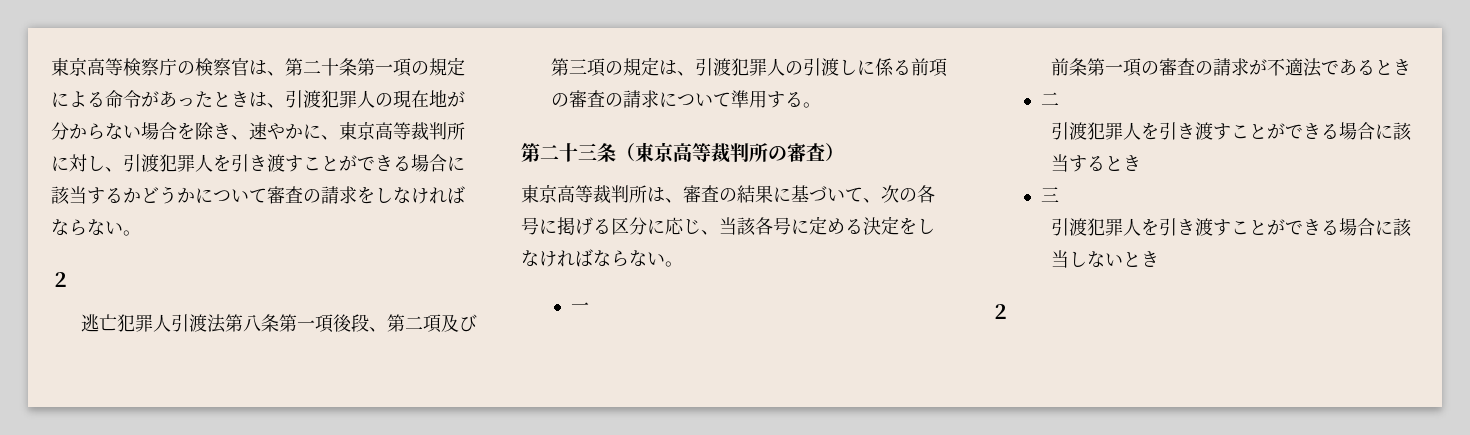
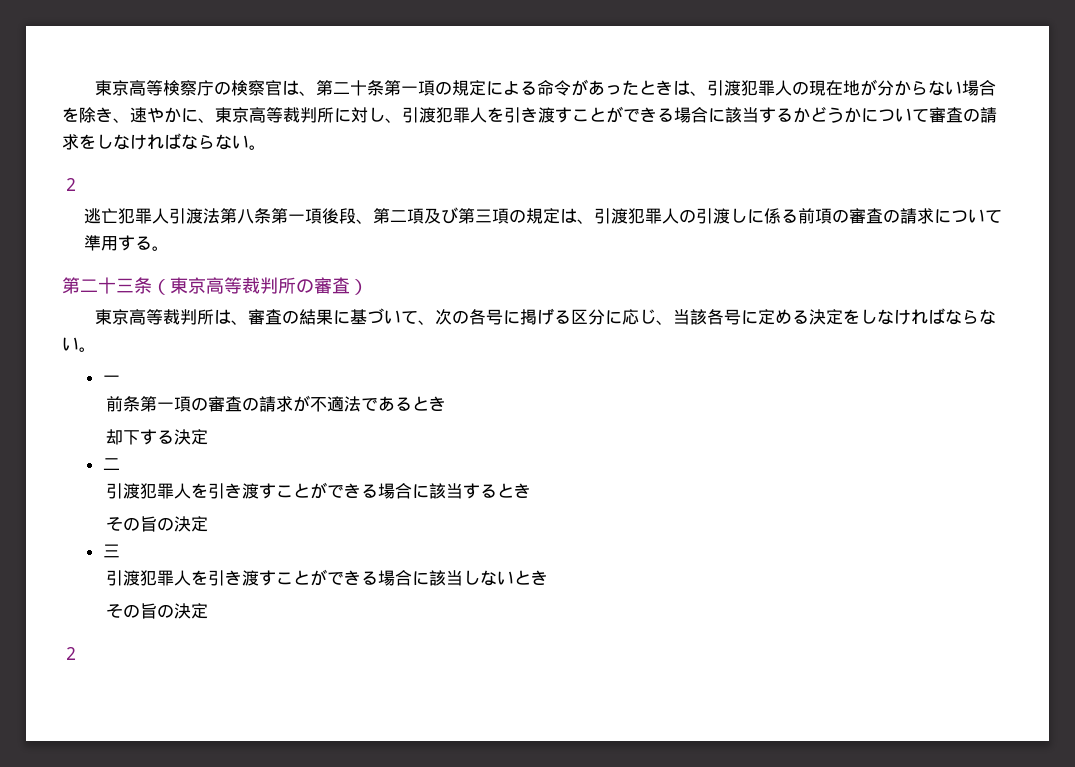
(1411, 67) none -> [105,429,208,445] // 却下する決定
(1141, 163) none -> [105,516,208,532] // その旨の決定
(1159, 259) none -> [105,603,208,619] // その旨の決定

